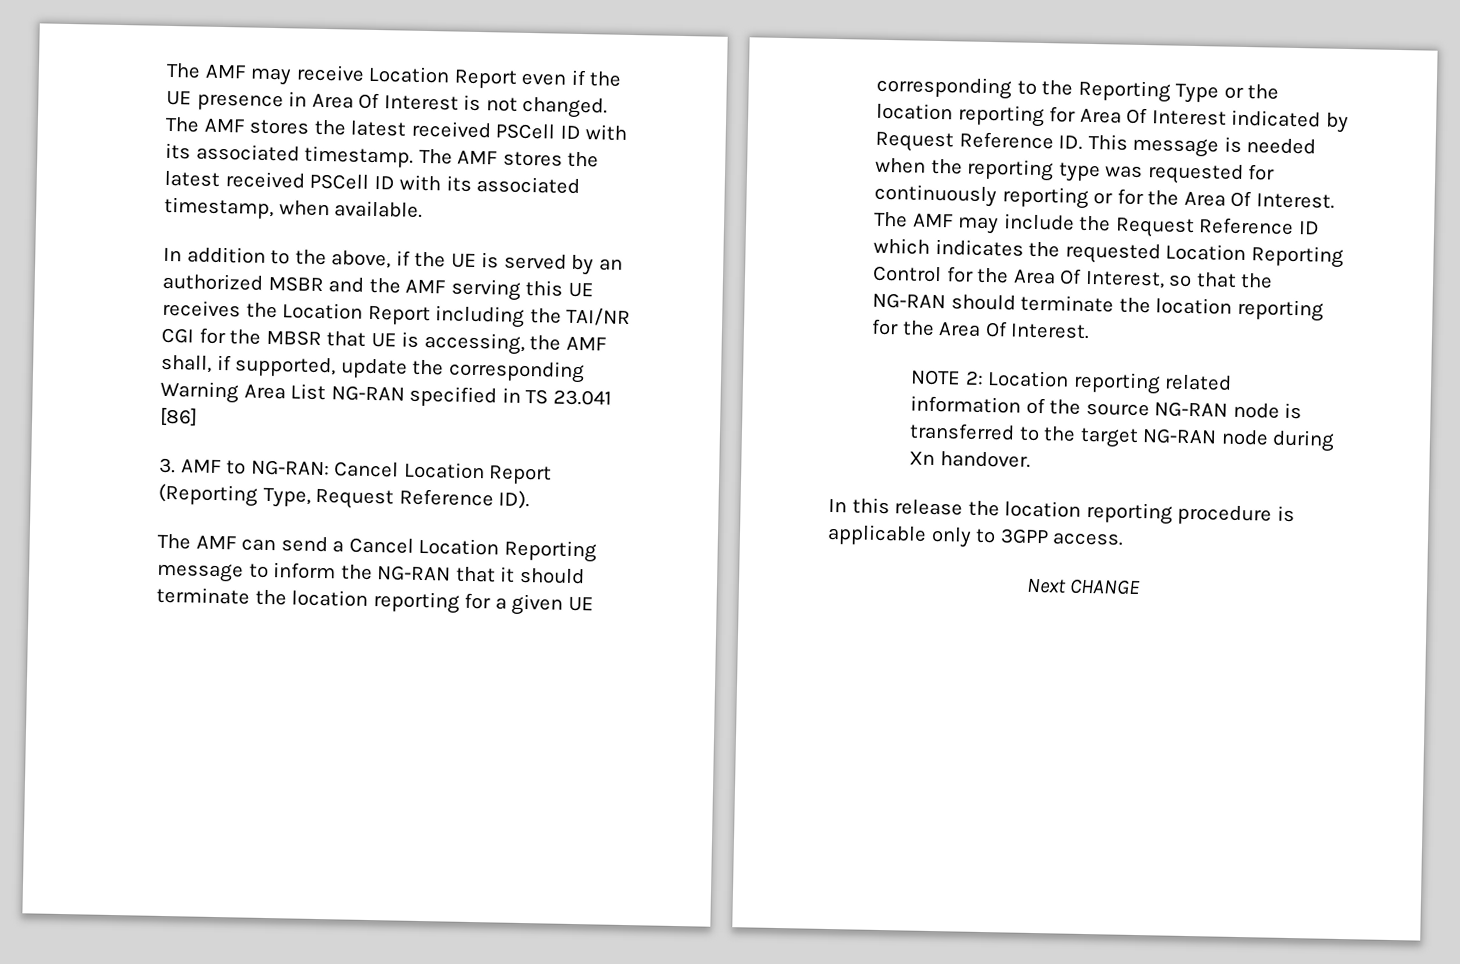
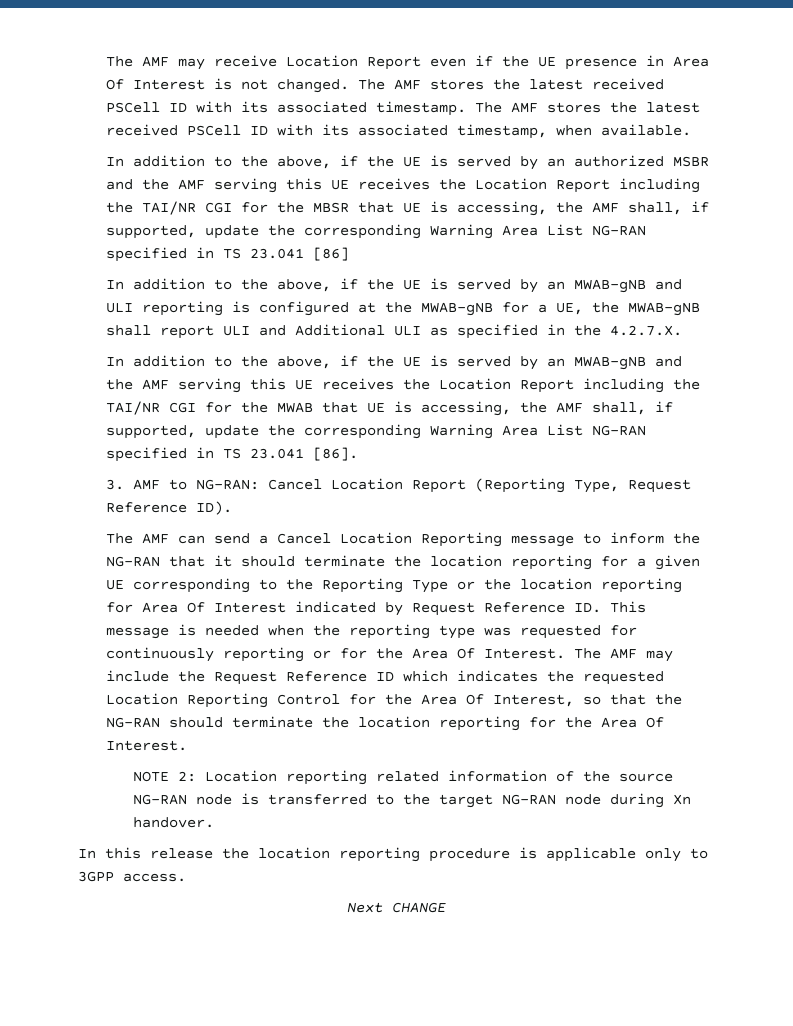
(199, 417) none -> [105,278,682,293] [105,301,700,316] [105,324,682,339] [105,355,682,370] [105,378,700,393] [105,401,673,416] [105,424,646,439] [105,447,358,462] // In addition to the above, if the UE is served by an MWAB-gNB and ULI reporting is configured at the MWAB-gNB for a UE, the MWAB-gNB shall report ULI and Additional ULI as specified in the 4.2.7.X. // In addition to the above, if the UE is served by an MWAB-gNB and the AMF serving this UE receives the Location Report including the TAI/NR CGI for the MWAB that UE is accessing, the AMF shall, if supported, update the corresponding Warning Area List NG-RAN specified in TS 23.041 [86].

